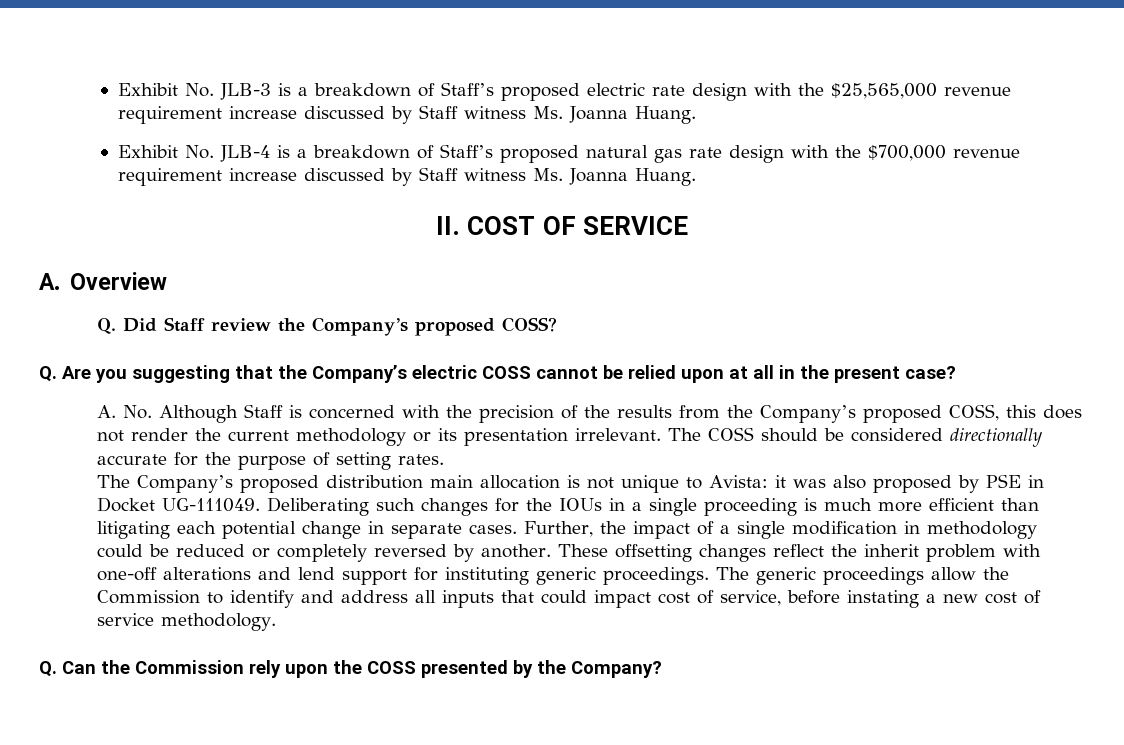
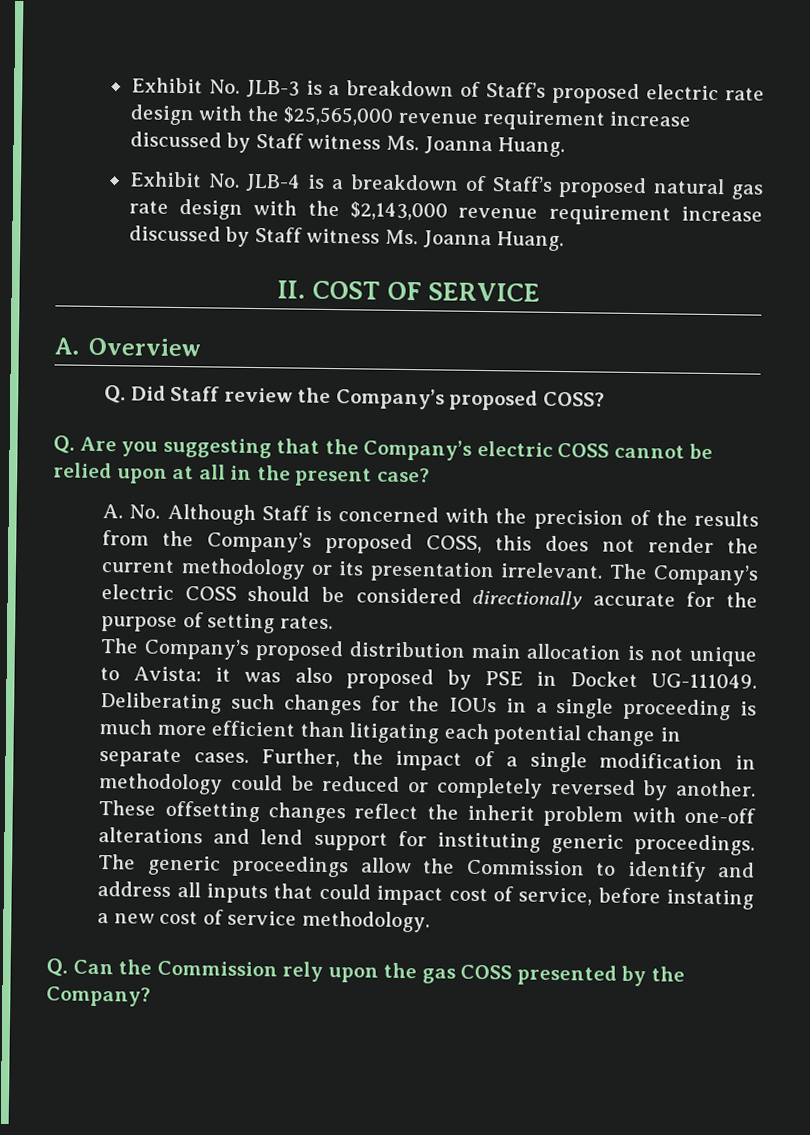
[867,145,946,161] $700,000 -> [350,201,449,221] $2,143,000
(701, 434) none -> [653,564,760,586] [101,584,175,600] Company’s electric
(362, 667) none -> [421,968,456,984] gas

